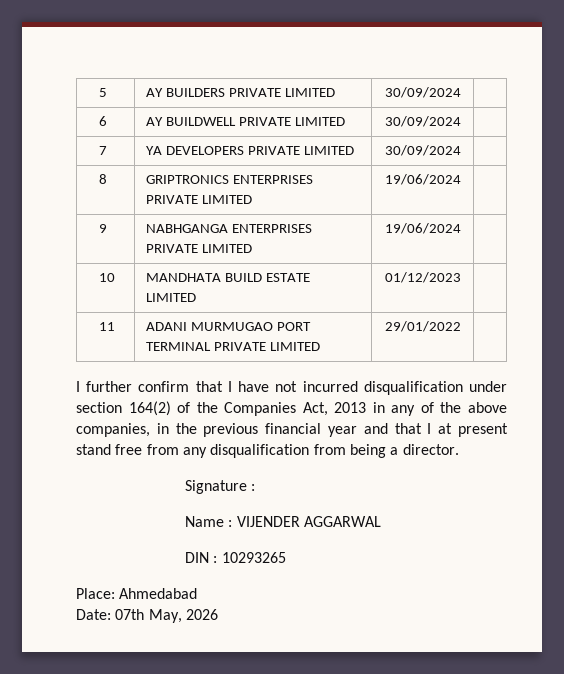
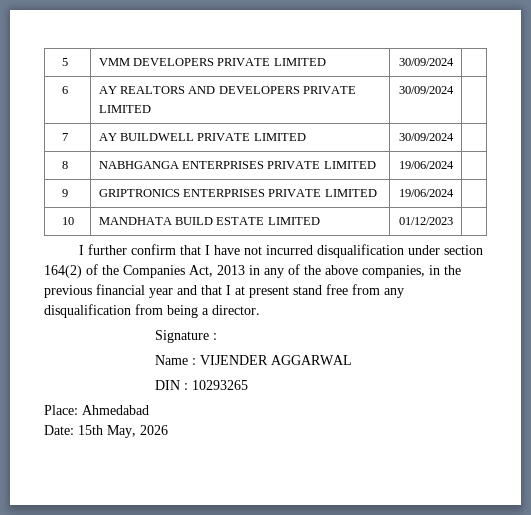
[146,88,226,97] AY BUILDERS -> [98,58,215,66] VMM DEVELOPERS
[166,117,237,126] BUILDWELL -> [120,86,300,94] REALTORS AND DEVELOPERS
[146,146,245,155] YA DEVELOPERS -> [98,133,195,141] AY BUILDWELL
[146,175,230,184] GRIPTRONICS -> [98,161,179,169] NABHGANGA
[146,224,229,233] NABHGANGA -> [98,189,180,197] GRIPTRONICS
[98,322,115,331] [146,322,312,331] [146,342,321,351] [384,321,461,332] // 11 | ADANI MURMUGAO PORT TERMINAL PRIVATE LIMITED | 29/01/2022 | -> (453, 221) none
[115,609,145,620] 07th -> [78,425,103,435] 15th

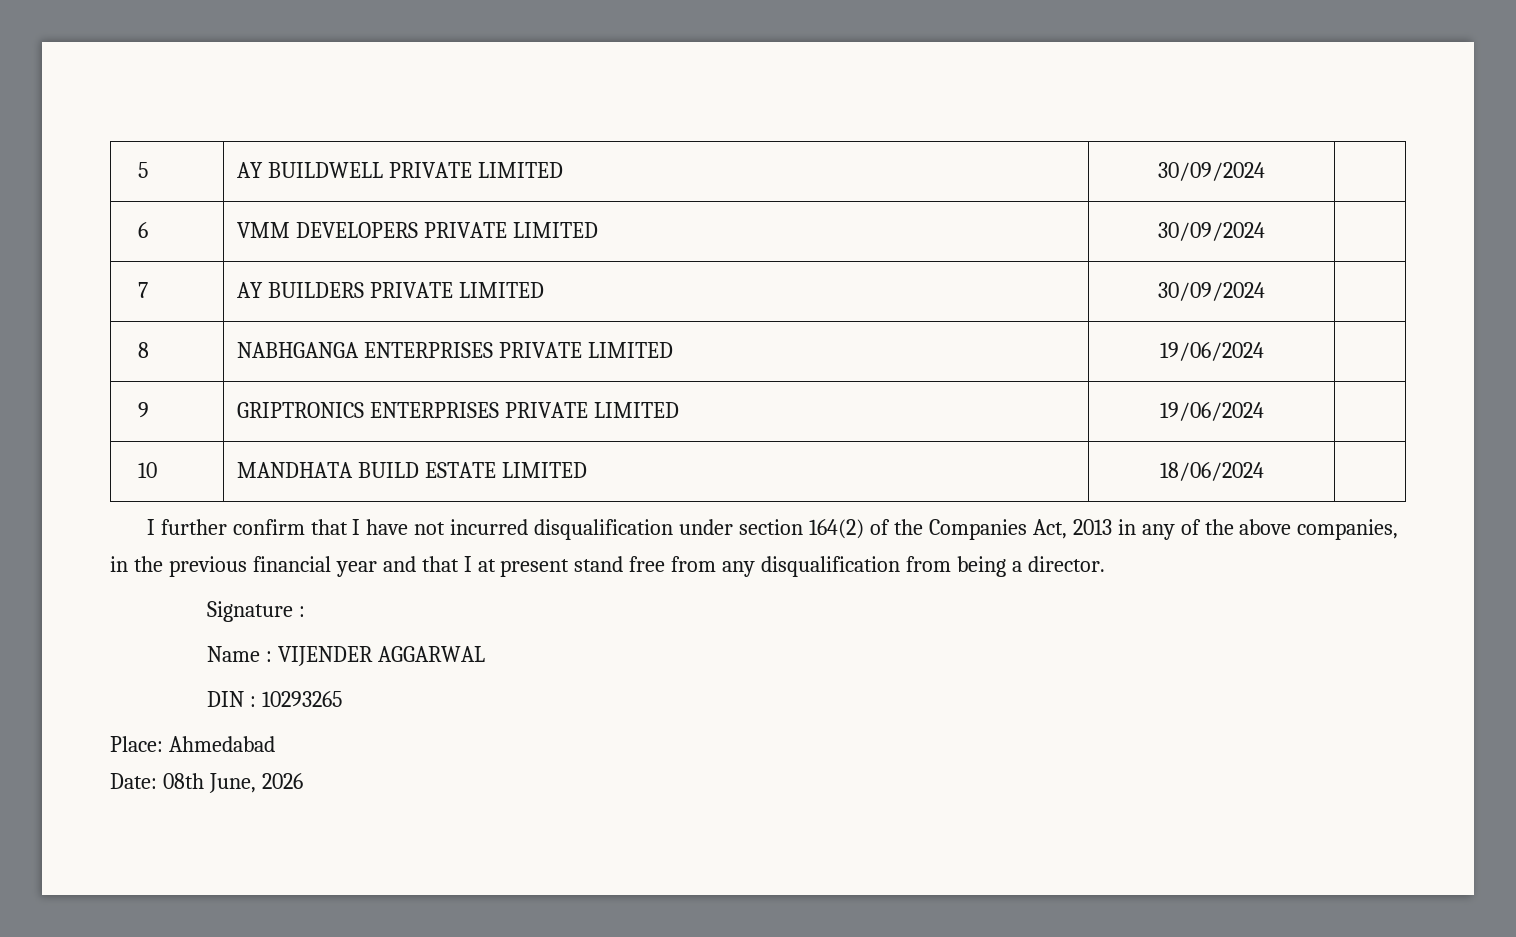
[98,58,215,66] VMM DEVELOPERS -> [236,162,383,178] AY BUILDWELL
[98,86,216,94] AY REALTORS AND -> [236,222,290,238] VMM
[120,133,195,141] BUILDWELL -> [267,282,364,298] BUILDERS
[398,217,453,225] 01/12/2023 -> [1159,462,1264,481] 18/06/2024
[78,425,136,438] 15th May, -> [162,773,256,793] 08th June,

